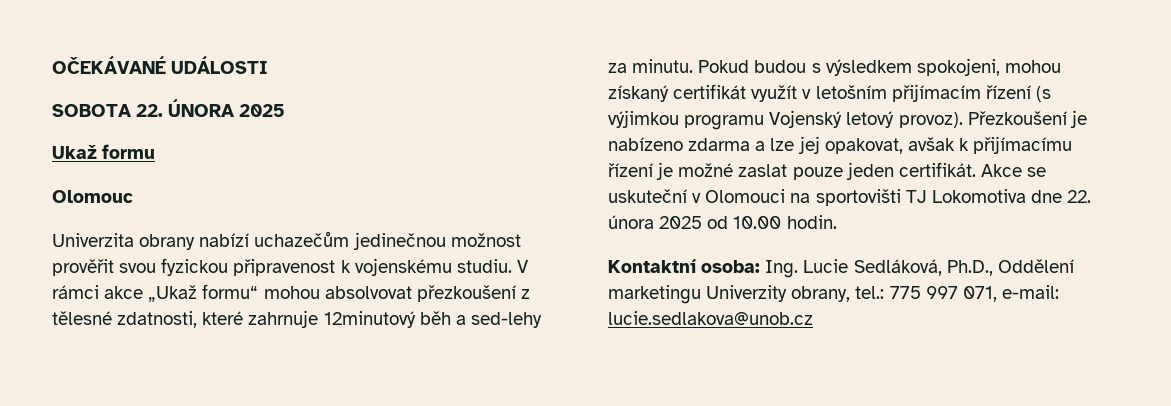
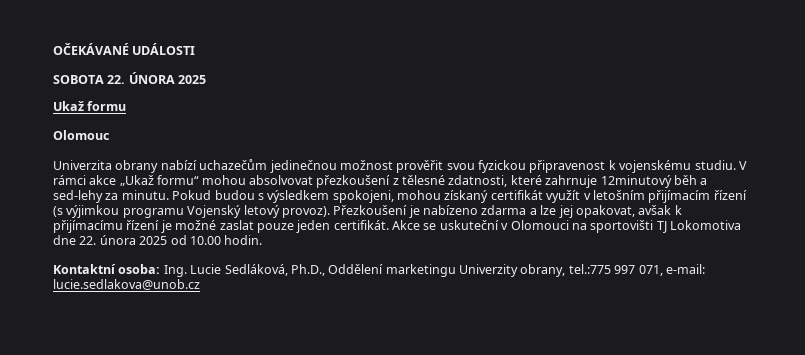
[855,286,921,299] tel.: 775 -> [568,264,611,274] tel.:775

